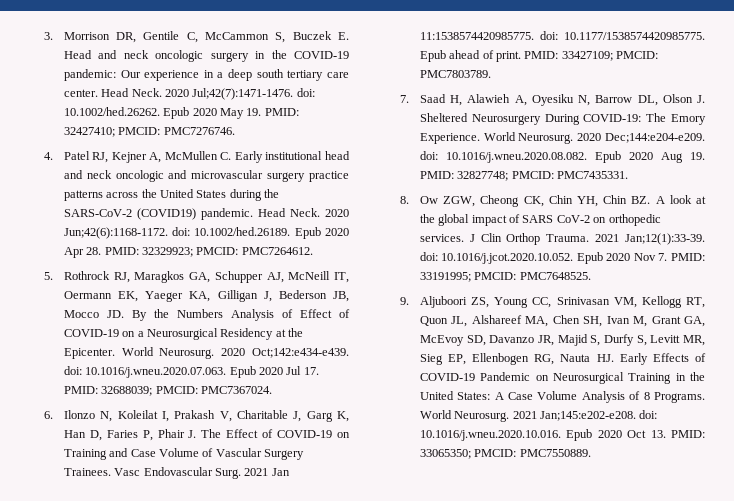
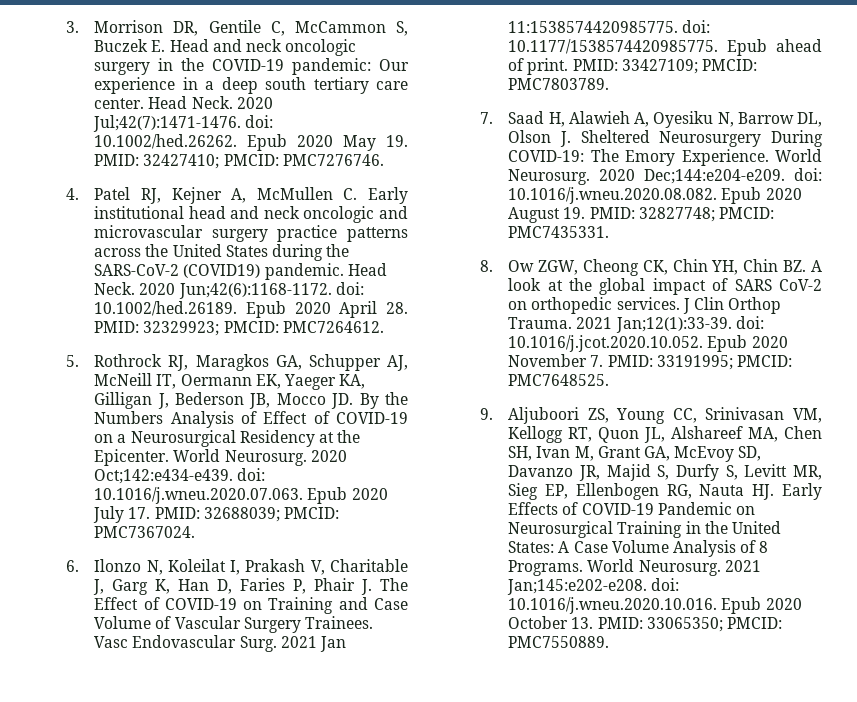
[63,247,84,258] Apr -> [339,301,378,318] April
[286,366,302,375] Jul -> [93,506,125,523] July
[660,152,683,163] Aug -> [508,207,561,223] August
[633,253,656,261] Nov -> [508,354,588,367] November
[627,430,647,438] Oct -> [508,616,569,629] October

